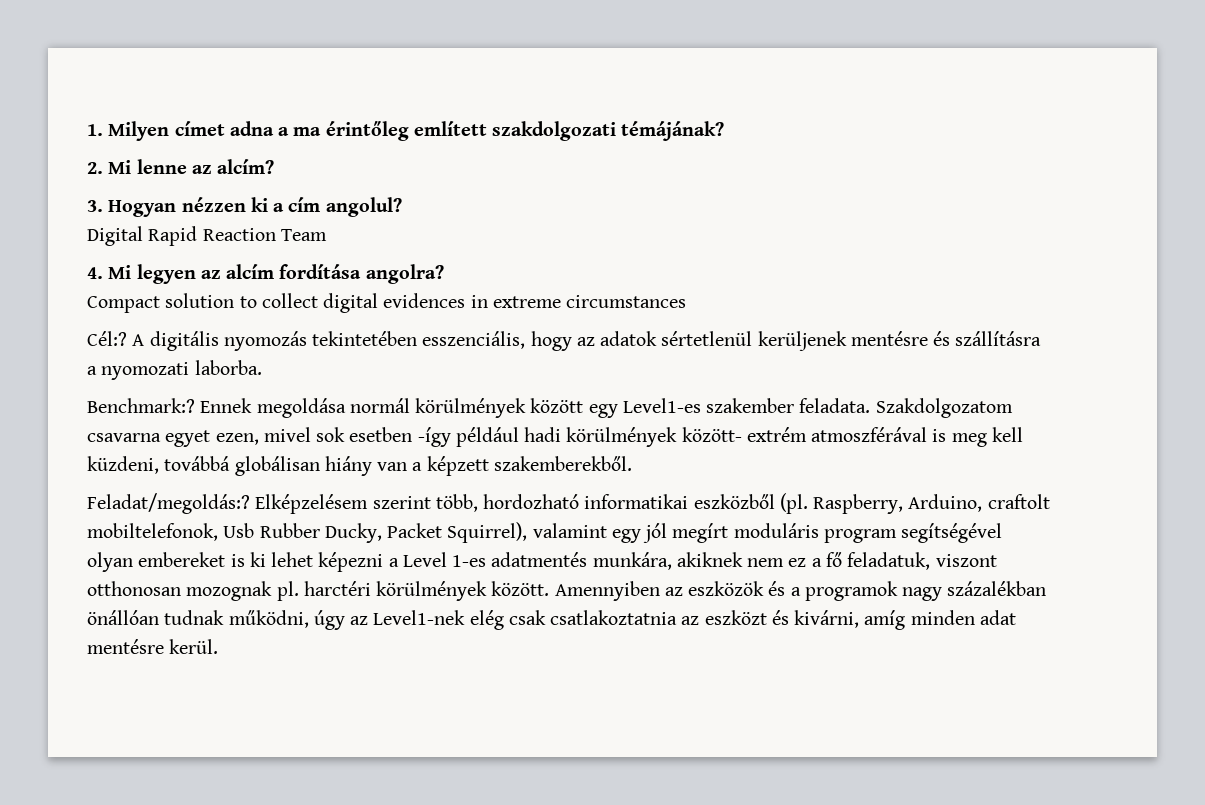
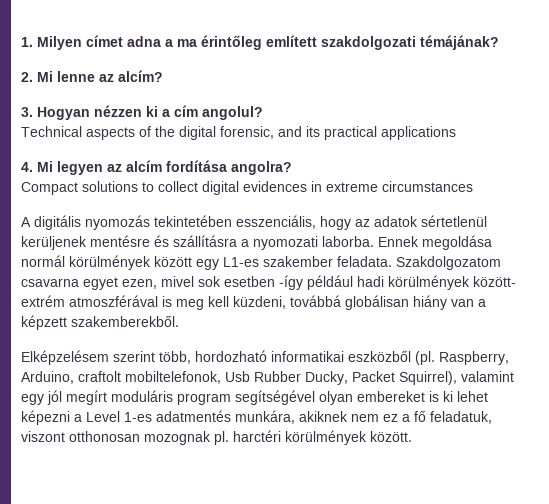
[87,226,327,246] Digital Rapid Reaction Team -> [21,126,456,140] Technical aspects of the digital forensic, and its practical applications
[165,293,235,308] solution -> [82,181,138,192] solutions
[87,331,127,346] Cél:? -> (473, 186) none
[87,398,195,413] // Benchmark:? -> (374, 241) none
[622,398,701,413] Level1-es -> [223,257,259,267] L1-es
[87,493,250,514] Feladat/megoldás:? -> (179, 321) none
[554,581,1047,601] [87,610,1016,630] [87,639,219,654] Amennyiben az eszközök és a programok nagy százalékban önállóan tudnak működni, úgy az Level1-nek elég csak csatlakoztatnia az eszközt és kivárni, amíg minden adat mentésre kerül. -> (412, 436) none

